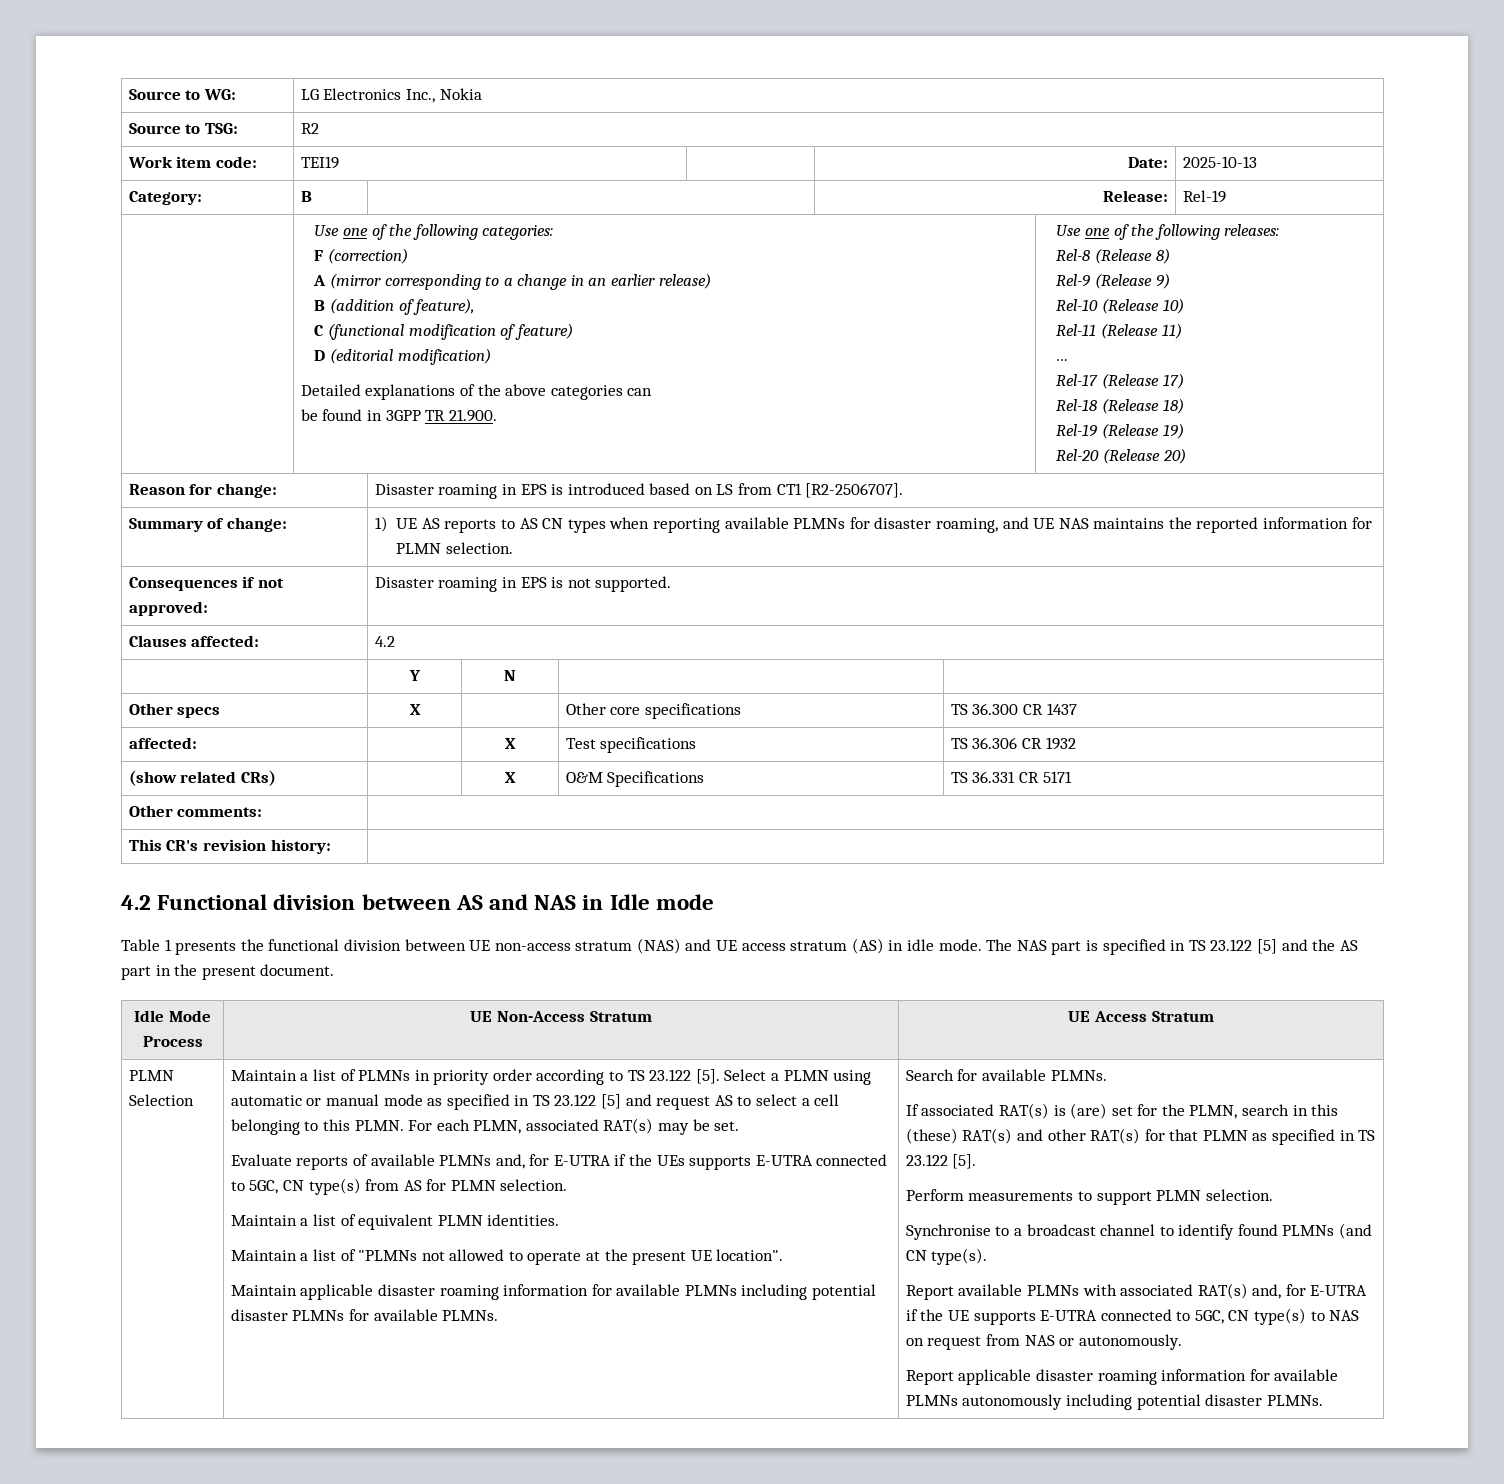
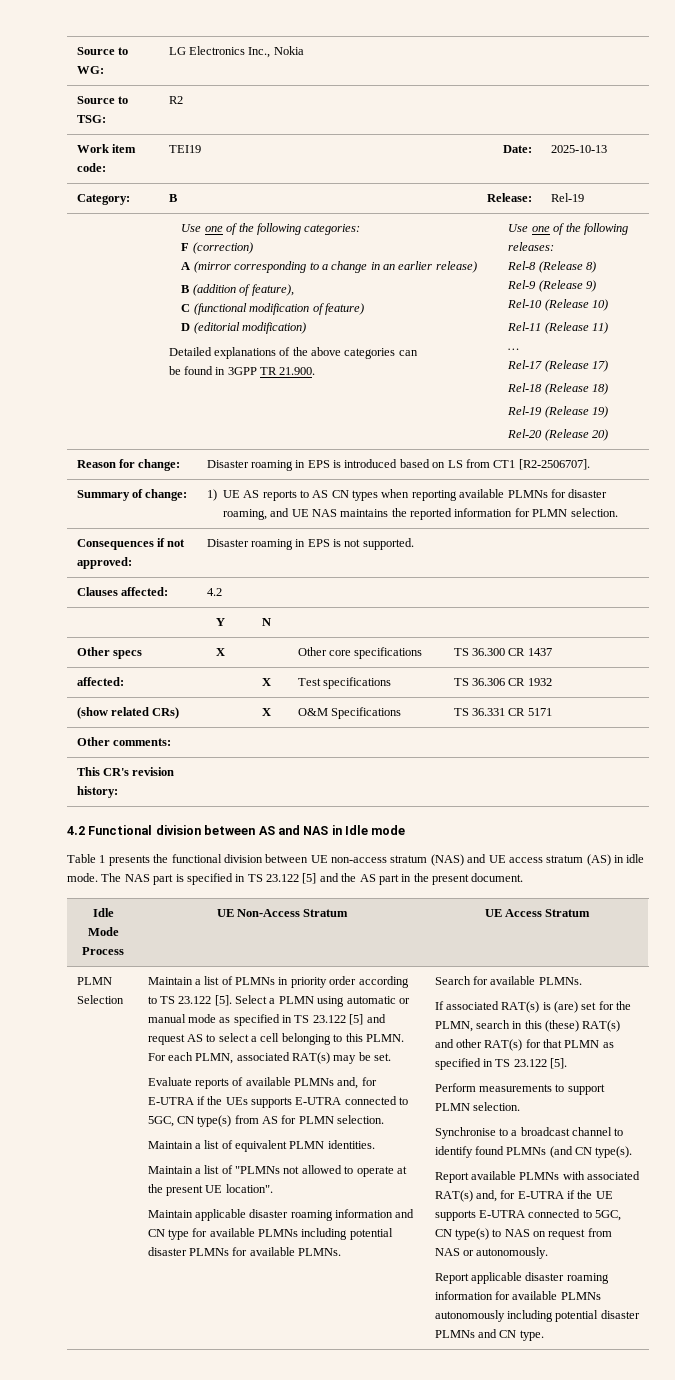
(589, 1290) none -> [395,1209,415,1218] [147,1229,189,1240] and CN type
[1266,1395,1323,1406] PLMNs. -> [434,1329,544,1341] PLMNs and CN type.

